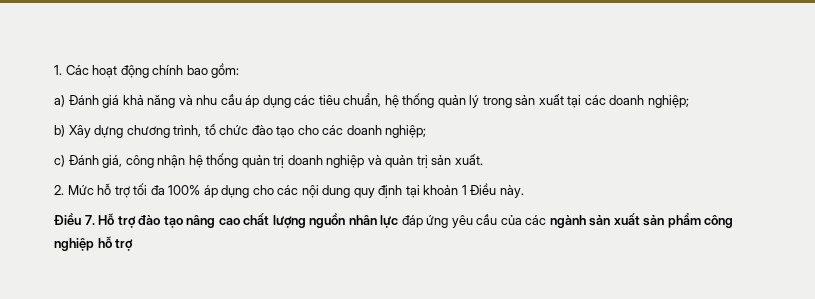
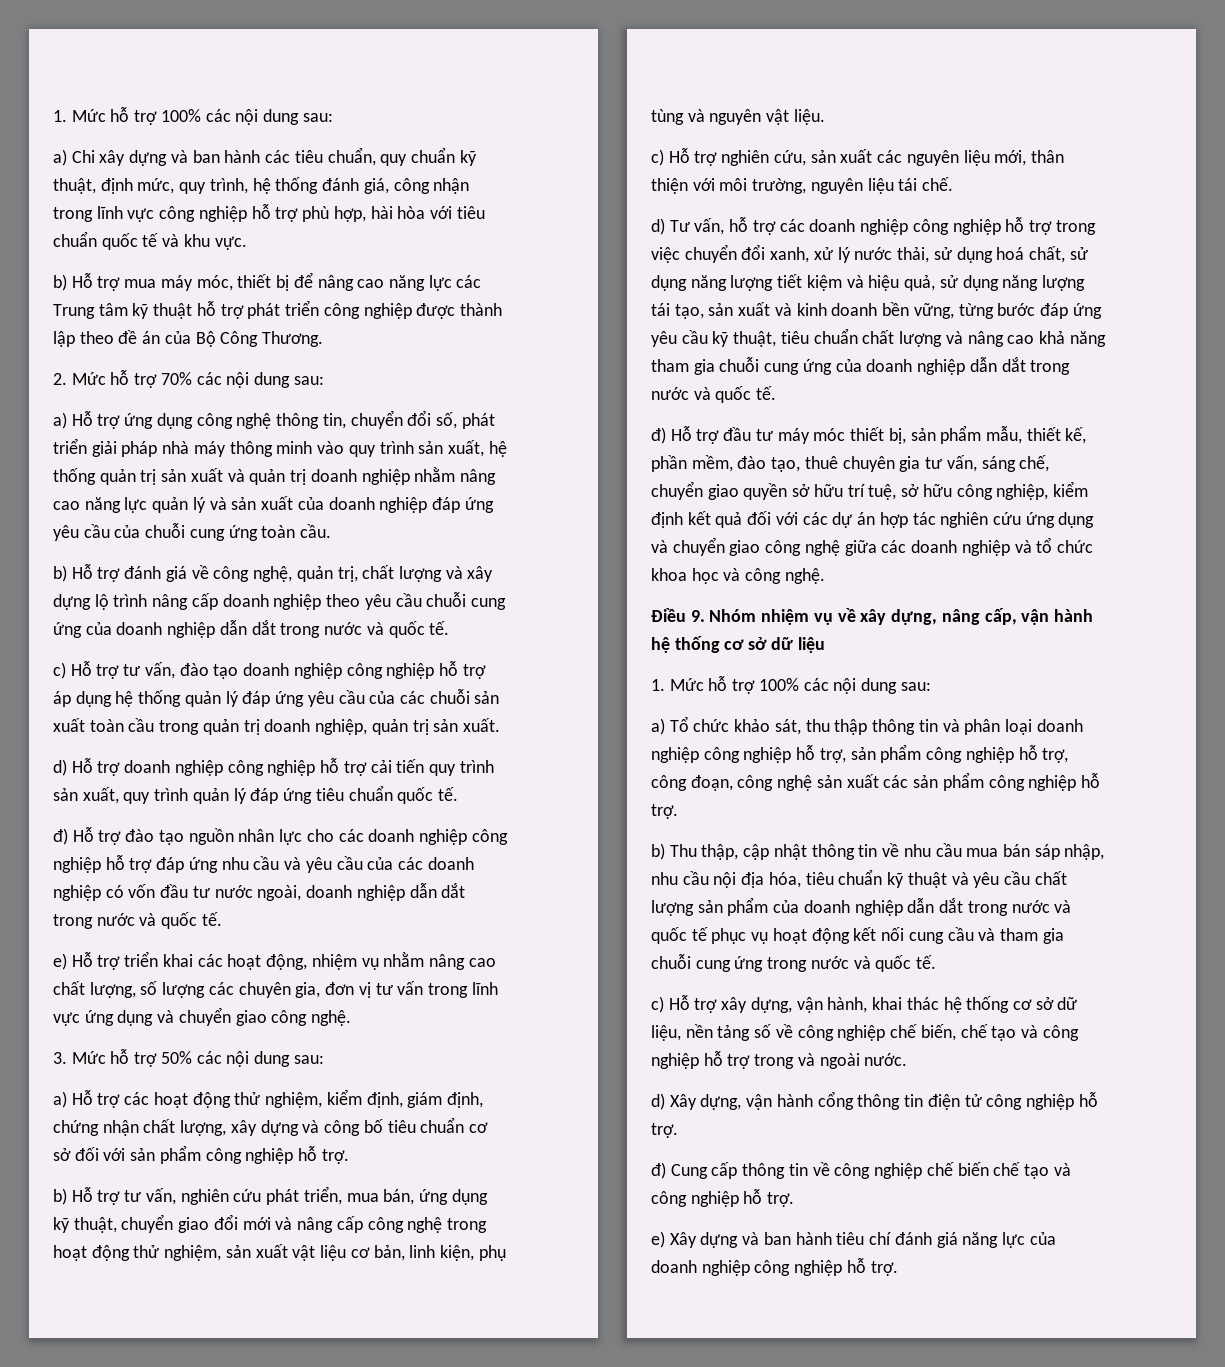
[54,63,240,78] [54,93,689,108] [54,124,427,138] [54,153,483,168] [54,183,524,198] [54,213,399,228] 1. Các hoạt động chính bao gồm: // a) Đánh giá khả năng và nhu cầu áp dụng các tiêu chuẩn, hệ thống quản lý trong sản xuất tại các doanh nghiệp; // b) Xây dựng chương trình, tổ chức đào tạo cho các doanh nghiệp; // c) Đánh giá, công nhận hệ thống quản trị doanh nghiệp và quản trị sản xuất. // 2. Mức hỗ trợ tối đa 100% áp dụng cho các nội dung quy định tại khoản 1 Điều này. // Điều 7. Hỗ trợ đào tạo nâng cao chất lượng nguồn nhân lực -> [53,107,333,125] [53,147,477,166] [53,177,470,194] [53,204,485,222] [53,231,247,250] [53,272,482,291] [53,300,502,319] [53,330,324,347] [53,370,324,388] [53,410,495,429] [53,438,507,457] [53,467,496,485] [53,496,494,513] [53,523,332,541] [53,564,494,582] [53,592,506,610] [53,620,450,638] [53,661,486,679] [53,690,239,707] 1. Mức hỗ trợ 100% các nội dung sau: // a) Chi xây dựng và ban hành các tiêu chuẩn, quy chuẩn kỹ thuật, định mức, quy trình, hệ thống đánh giá, công nhận trong lĩnh vực công nghiệp hỗ trợ phù hợp, hài hòa với tiêu chuẩn quốc tế và khu vực. // b) Hỗ trợ mua máy móc, thiết bị để nâng cao năng lực các Trung tâm kỹ thuật hỗ trợ phát triển công nghiệp được thành lập theo đề án của Bộ Công Thương. // 2. Mức hỗ trợ 70% các nội dung sau: // a) Hỗ trợ ứng dụng công nghệ thông tin, chuyển đổi số, phát triển giải pháp nhà máy thông minh vào quy trình sản xuất, hệ thống quản trị sản xuất và quản trị doanh nghiệp nhằm nâng cao năng lực quản lý và sản xuất của doanh nghiệp đáp ứng yêu cầu của chuỗi cung ứng toàn cầu. // b) Hỗ trợ đánh giá về công nghệ, quản trị, chất lượng và xây dựng lộ trình nâng cấp doanh nghiệp theo yêu cầu chuỗi cung ứng của doanh nghiệp dẫn dắt trong nước và quốc tế. // c) Hỗ trợ tư vấn, đào tạo doanh nghiệp công nghiệp hỗ trợ áp dụng hệ thống quản lý
[549,213,734,228] [54,236,134,251] ngành sản xuất sản phẩm công nghiệp hỗ trợ -> [429,689,500,704] [53,718,500,735] [53,758,494,776] [53,785,458,804] [53,827,508,845] [53,855,474,873] [53,883,466,901] [53,912,222,929] [53,951,496,970] [53,981,498,998] [53,1007,352,1026] [53,1049,324,1067] [53,1089,483,1108] [53,1117,488,1136] [53,1145,349,1164] [53,1186,488,1205] [53,1214,487,1233] [53,1244,506,1261] [651,109,825,125] [651,148,1064,166] [651,177,954,194] [651,217,1096,235] [651,244,1088,263] [651,274,1085,291] [651,302,1102,319] [651,328,1106,347] [651,357,1071,375] [651,386,777,403] [651,425,1087,444] [651,455,1050,472] [651,481,1088,500] [651,511,1095,528] [651,537,1093,556] [651,568,825,584] [651,608,1093,625] [651,636,825,653] [651,676,931,694] [651,716,1083,735] [651,744,1069,763] [651,772,1100,791] [651,804,678,819] [651,843,1105,860] [651,869,1067,888] [651,897,1072,916] [651,927,1064,944] [651,954,937,972] [651,995,1078,1013] [651,1024,1079,1041] [651,1051,908,1069] [651,1091,1098,1110] [651,1123,678,1138] [651,1162,1071,1179] [651,1189,795,1207] [651,1231,1056,1248] [651,1258,898,1276] chuỗi sản xuất toàn cầu trong quản trị doanh nghiệp, quản trị sản xuất. // d) Hỗ trợ doanh nghiệp công nghiệp hỗ trợ cải tiến quy trình sản xuất, quy trình quản lý đáp ứng tiêu chuẩn quốc tế. // đ) Hỗ trợ đào tạo nguồn nhân lực cho các doanh nghiệp công nghiệp hỗ trợ đáp ứng nhu cầu và yêu cầu của các doanh nghiệp có vốn đầu tư nước ngoài, doanh nghiệp dẫn dắt trong nước và quốc tế. // e) Hỗ trợ triển khai các hoạt động, nhiệm vụ nhằm nâng cao chất lượng, số lượng các chuyên gia, đơn vị tư vấn trong lĩnh vực ứng dụng và chuyển giao công nghệ. // 3. Mức hỗ trợ 50% các nội dung sau: // a) Hỗ trợ các hoạt động thử nghiệm, kiểm định, giám định, chứng nhận chất lượng, xây dựng và công bố tiêu chuẩn cơ sở đối với sản phẩm công nghiệp hỗ trợ. // b) Hỗ trợ tư vấn, nghiên cứu phát triển, mua bán, ứng dụng kỹ thuật, chuyển giao đổi mới và nâng cấp công nghệ trong hoạt động thử nghiệm, sản xuất vật liệu cơ bản, linh kiện, phụ tùng và nguyên vật liệu. // c) Hỗ trợ nghiên cứu, sản xuất các nguyên liệu mới, thân thiện với môi trường, nguyên liệu tái chế. // d) Tư vấn, hỗ trợ các doanh nghiệp công nghiệp hỗ trợ trong việc chuyển đổi xanh, xử lý nước thải, sử dụng hoá chất, sử dụng năng lượng tiết kiệm và hiệu quả, sử dụng năng lượng tái tạo, sản xuất và kinh doanh bền vững, từng bước đáp ứng yêu cầu kỹ thuật, tiêu chuẩn chất lượng và nâng cao khả năng tham gia chuỗi cung ứng của doanh nghiệp dẫn dắt trong nước và quốc tế. // đ) Hỗ trợ đầu tư máy móc thiết bị, sản phẩm mẫu, thiết kế, phần mềm, đào tạo, thuê chuyên gia tư vấn, sáng chế, chuyển giao quyền sở hữu trí tuệ, sở hữu công nghiệp, kiểm định kết quả đối với các dự án hợp tác nghiên cứu ứng dụng và chuyển giao công nghệ giữa các doanh nghiệp và tổ chức khoa học và công nghệ. // Điều 9. Nhóm nhiệm vụ về xây dựng, nâng cấp, vận hành hệ thống cơ sở dữ liệu // 1. Mức hỗ trợ 100% các nội dung sau: // a) Tổ chức khảo sát, thu thập thông tin và phân loại doanh nghiệp công nghiệp hỗ trợ, sản phẩm công nghiệp hỗ trợ, công đoạn, công nghệ sản xuất các sản phẩm công nghiệp hỗ trợ. // b) Thu thập, cập nhật thông tin về nhu cầu mua bán sáp nhập, nhu cầu nội địa hóa, tiêu chuẩn kỹ thuật và yêu cầu chất lượng sản phẩm của doanh nghiệp dẫn dắt trong nước và quốc tế phục vụ hoạt động kết nối cung cầu và tham gia chuỗi cung ứng trong nước và quốc tế. // c) Hỗ trợ xây dựng, vận hành, khai thác hệ thống cơ sở dữ liệu, nền tảng số về công nghiệp chế biến, chế tạo và công nghiệp hỗ trợ trong và ngoài nước. // d) Xây dựng, vận hành cổng thông tin điện tử công nghiệp hỗ trợ. // đ) Cung cấp thông tin về công nghiệp chế biến chế tạo và công nghiệp hỗ trợ. // e) Xây dựng và ban hành tiêu chí đánh giá năng lực của doanh nghiệp công nghiệp hỗ trợ.

